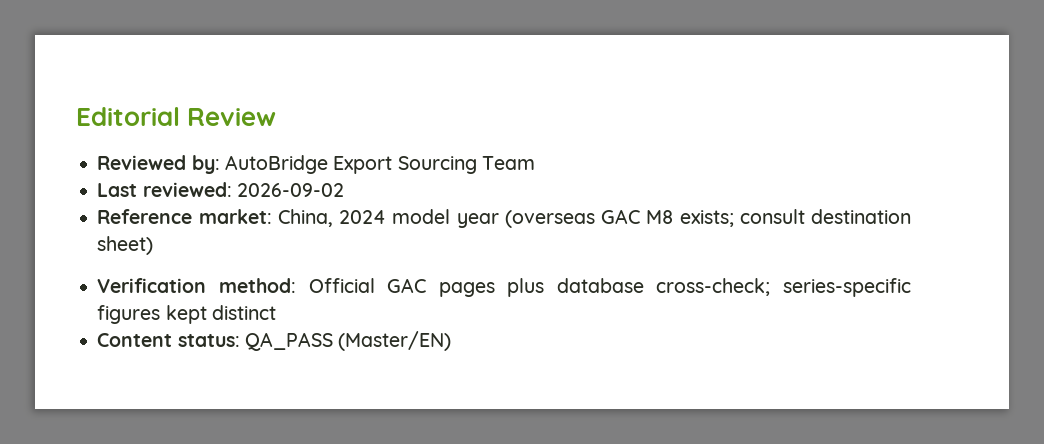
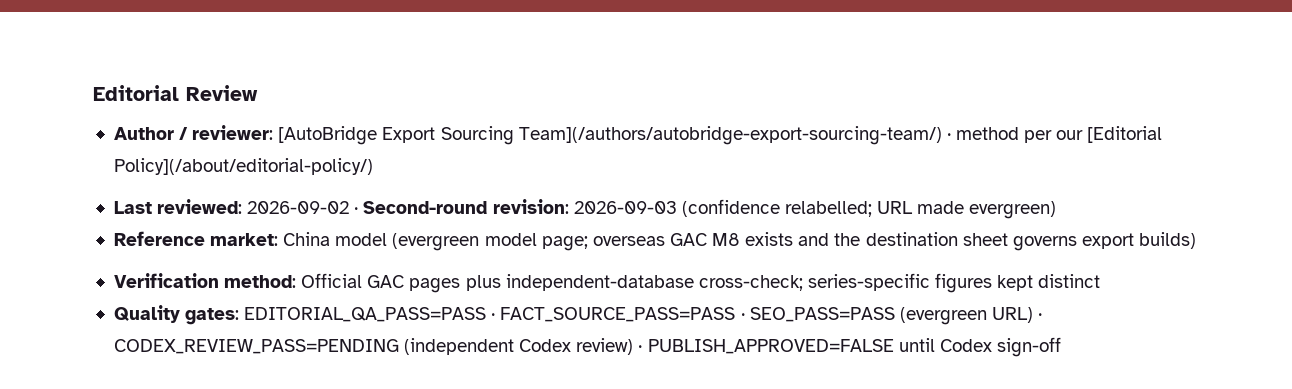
[97,155,535,174] [97,182,344,197] [97,209,912,228] [97,236,154,255] Reviewed by: AutoBridge Export Sourcing Team // Last reviewed: 2026-09-02 // Reference market: China, 2024 model year (overseas GAC M8 exists; consult destination sheet) -> [113,125,1163,145] [113,158,373,175] [113,199,1057,219] [113,231,1197,251] Author / reviewer: [AutoBridge Export Sourcing Team](/authors/autobridge-export-sourcing-team/) · method per our [Editorial Policy](/about/editorial-policy/) // Last reviewed: 2026-09-02 · Second-round revision: 2026-09-03 (confidence relabelled; URL made evergreen) // Reference market: China model (evergreen model page; overseas GAC M8 exists and the destination sheet governs export builds)
[556,278,644,293] database -> [505,274,694,291] independent-database
[97,331,452,351] Content status: QA_PASS (Master/EN) -> [113,305,1043,325] [113,337,1061,357] Quality gates: EDITORIAL_QA_PASS=PASS · FACT_SOURCE_PASS=PASS · SEO_PASS=PASS (evergreen URL) · CODEX_REVIEW_PASS=PENDING (independent Codex review) · PUBLISH_APPROVED=FALSE until Codex sign-off

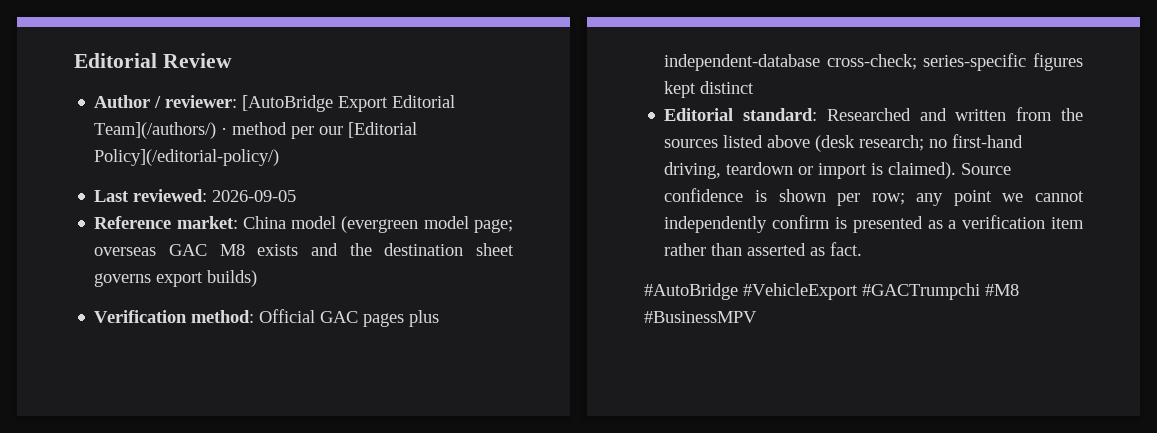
[440,126,942,145] Sourcing Team](/authors/autobridge-export-sourcing-team/) -> [392,95,456,108] [94,122,217,139] Editorial Team](/authors/)
[113,158,373,175] Policy](/about/editorial-policy/) -> [94,149,280,166] Policy](/editorial-policy/)
[247,199,1057,219] 2026-09-02 · Second-round revision: 2026-09-03 (confidence relabelled; URL made evergreen) -> [212,190,297,202] 2026-09-05
[113,305,1043,325] [113,337,1061,357] Quality gates: EDITORIAL_QA_PASS=PASS · FACT_SOURCE_PASS=PASS · SEO_PASS=PASS (evergreen URL) · CODEX_REVIEW_PASS=PENDING (independent Codex review) · PUBLISH_APPROVED=FALSE until Codex sign-off -> [664,107,1083,121] [664,134,1024,152] [664,162,1012,179] [664,188,1084,206] [664,215,1084,233] [664,242,863,256] [644,283,1019,300] [644,311,757,323] Editorial standard: Researched and written from the sources listed above (desk research; no first-hand driving, teardown or import is claimed). Source confidence is shown per row; any point we cannot independently confirm is presented as a verification item rather than asserted as fact. // #AutoBridge #VehicleExport #GACTrumpchi #M8 #BusinessMPV

